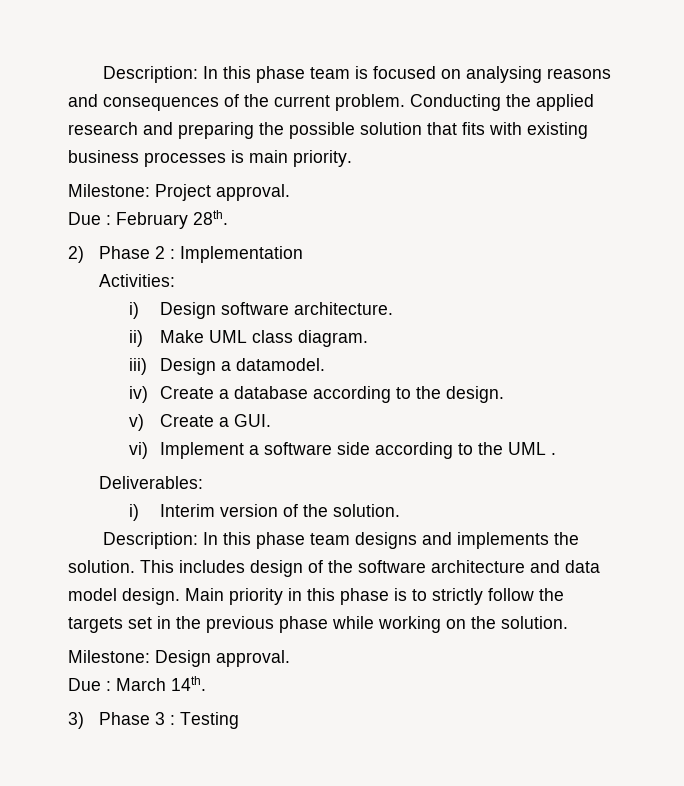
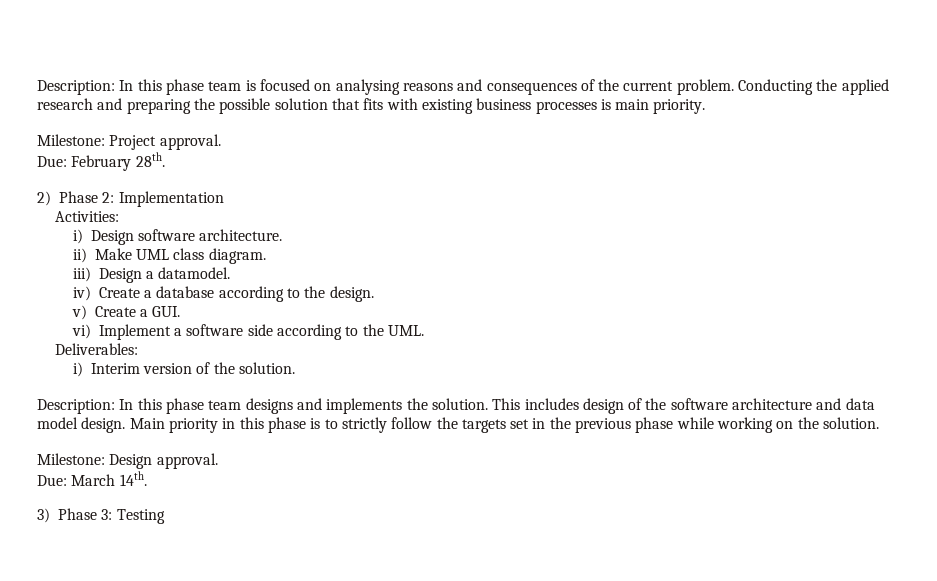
[68,212,111,225] Due : -> [37,156,67,167] Due:
[154,246,175,259] 2 : -> [102,192,115,203] 2:
[508,442,557,455] UML . -> [388,325,425,336] UML.
[68,678,111,691] Due : -> [37,475,67,486] Due:
[154,712,175,725] 3 : -> [101,509,113,520] 3:

